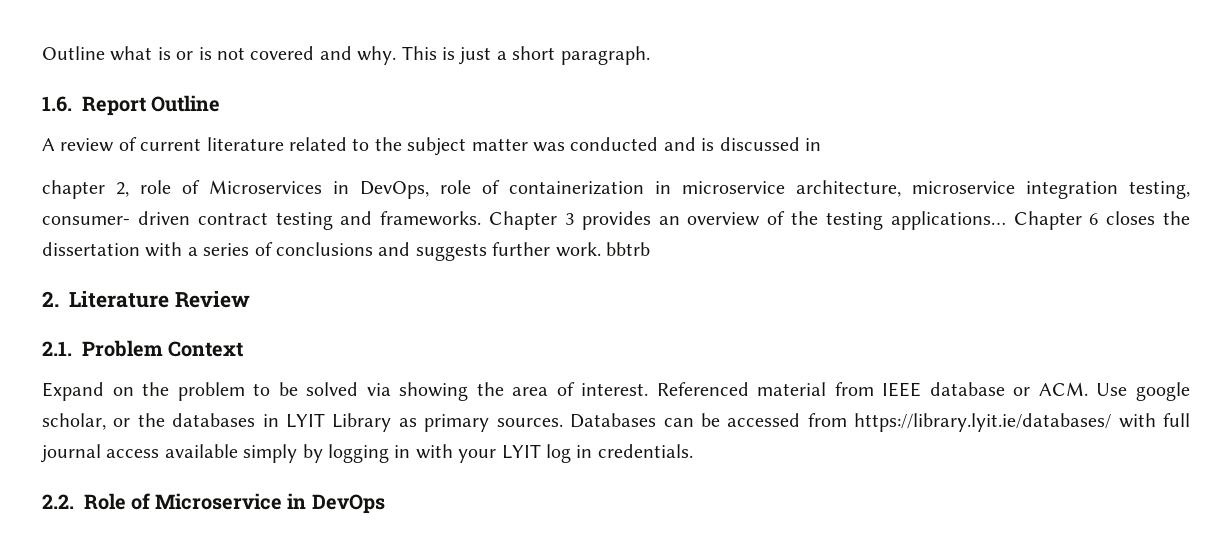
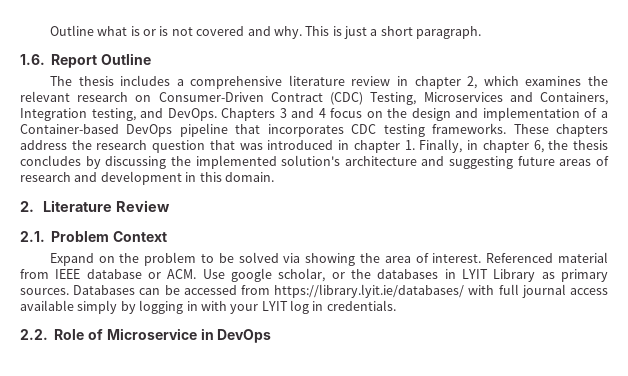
[42,137,821,156] A review of current literature related to the subject matter was conducted and is discussed in // -> [49,75,409,89] The thesis includes a comprehensive literature review in
[140,180,1190,199] [42,211,1191,230] [42,242,650,261] role of Microservices in DevOps, role of containerization in microservice architecture, microservice integration testing, consumer- driven contract testing and frameworks. Chapter 3 provides an overview of the testing applications… Chapter 6 closes the dissertation with a series of conclusions and suggests further work. bbtrb -> [483,76,608,86] [20,91,608,105] [20,107,609,121] [20,123,609,137] [20,139,609,153] [20,155,609,169] [20,171,274,185] which examines the relevant research on Consumer-Driven Contract (CDC) Testing, Microservices and Containers, Integration testing, and DevOps. Chapters 3 and 4 focus on the design and implementation of a Container-based DevOps pipeline that incorporates CDC testing frameworks. These chapters address the research question that was introduced in chapter 1. Finally, in chapter 6, the thesis concludes by discussing the implemented solution's architecture and suggesting future areas of research and development in this domain.

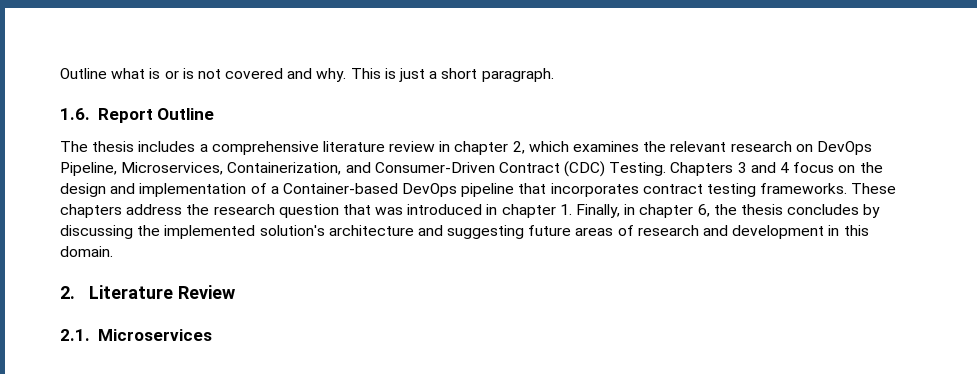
[158,92,608,105] [20,108,217,121] Consumer-Driven Contract (CDC) Testing, Microservices and Containers, Integration testing, and DevOps. -> [816,141,872,155] [60,161,667,177] DevOps Pipeline, Microservices, Containerization, and Consumer-Driven Contract (CDC) Testing.
[351,124,377,134] CDC -> [642,184,703,194] contract
[51,231,168,242] [49,252,609,266] [20,268,608,282] [20,284,608,298] [20,300,396,314] [20,328,272,343] Problem Context // Expand on the problem to be solved via showing the area of interest. Referenced material from IEEE database or ACM. Use google scholar, or the databases in LYIT Library as primary sources. Databases can be accessed from https://library.lyit.ie/databases/ with full journal access available simply by logging in with your LYIT log in credentials. // 2.2. Role of Microservice in DevOps -> [97,329,212,341] Microservices

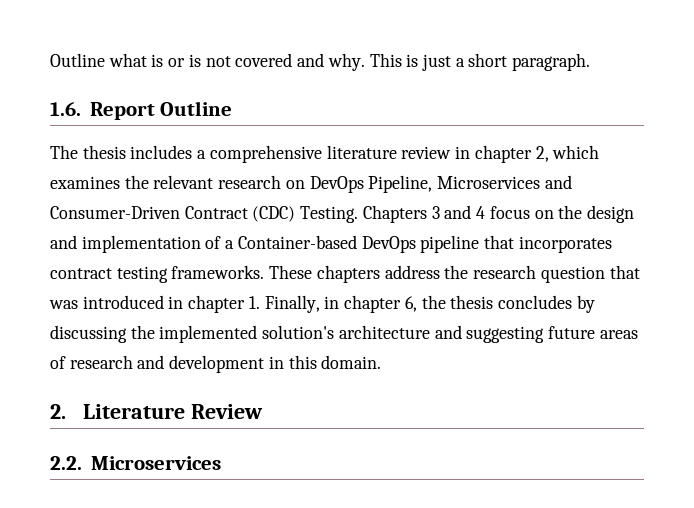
[121,162,342,175] Microservices, Containerization, -> [437,176,541,189] Microservices
[60,329,90,341] 2.1. -> [50,456,82,470] 2.2.

